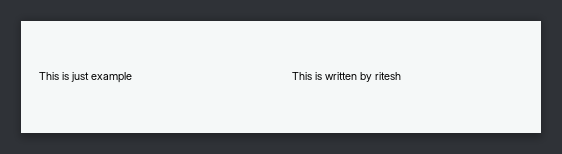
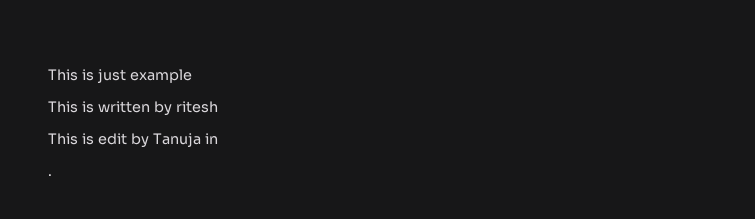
(401, 76) none -> [48,133,218,148] [48,174,52,176] // This is edit by Tanuja in // .

